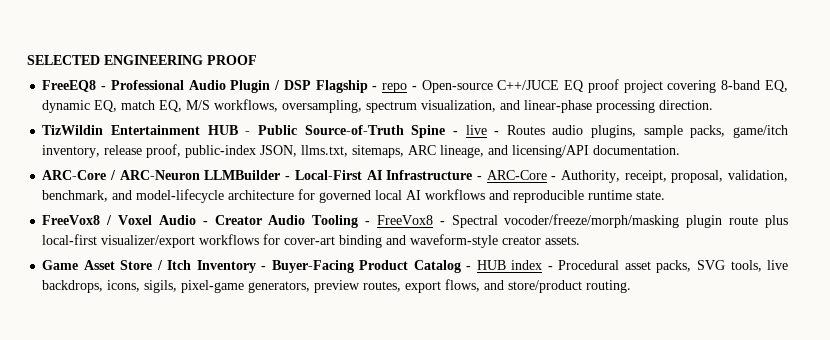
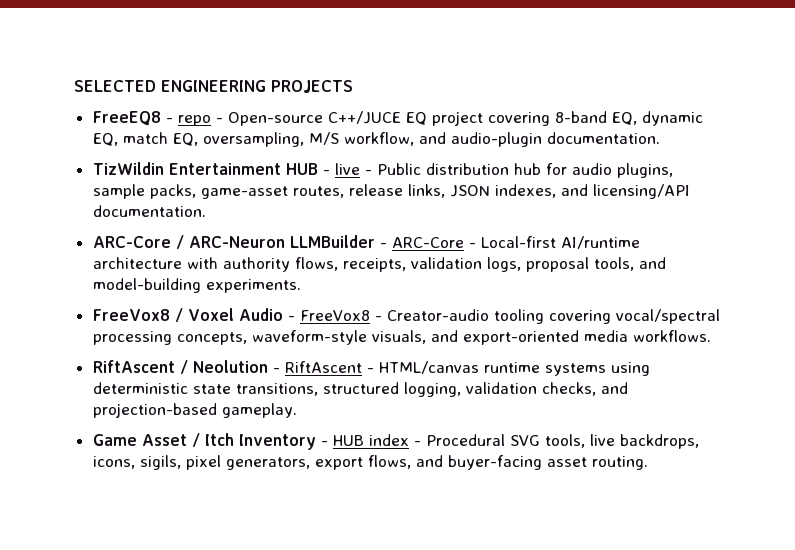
[207,55,257,65] PROOF -> [271,80,353,93] PROJECTS
[110,80,378,93] Professional Audio Plugin / DSP Flagship - -> (173, 120) none
[587,79,619,93] proof -> (427, 118) none
[186,99,714,113] [42,125,788,138] [42,144,485,158] M/S workflows, oversampling, spectrum visualization, and linear-phase processing direction. // TizWildin Entertainment HUB - Public Source-of-Truth Spine - live - Routes audio plugins, sample packs, game/itch inventory, release proof, public-index JSON, llms.txt, sitemaps, ARC lineage, -> [202,132,660,147] [92,162,673,178] [92,184,556,199] oversampling, M/S workflow, and audio-plugin documentation. // TizWildin Entertainment HUB - live - Public distribution hub for audio plugins, sample packs, game-asset routes, release links, JSON indexes,
[294,170,789,183] [42,189,666,203] Local-First AI Infrastructure - ARC-Core - Authority, receipt, proposal, validation, benchmark, and model-lifecycle architecture for governed local AI workflows and reproducible runtime state. -> [391,236,640,249] [92,257,666,272] [92,278,301,293] ARC-Core - Local-first AI/runtime architecture with authority flows, receipts, validation logs, proposal tools, and model-building experiments.
[214,214,788,228] [42,234,581,248] Creator Audio Tooling - FreeVox8 - Spectral vocoder/freeze/morph/masking plugin route plus local-first visualizer/export workflows for cover-art binding and waveform-style creator assets. -> [299,309,720,324] [92,330,711,345] [92,360,650,376] [92,382,628,397] [92,403,297,418] FreeVox8 - Creator-audio tooling covering vocal/spectral processing concepts, waveform-style visuals, and export-oriented media workflows. // RiftAscent / Neolution - RiftAscent - HTML/canvas runtime systems using deterministic state transitions, structured logging, validation checks, and projection-based gameplay.
[120,260,153,270] Store -> (187, 440) none
[271,260,472,273] Buyer-Facing Product Catalog - -> (328, 443) none
[624,260,692,273] asset packs, -> (505, 440) none
[181,280,402,293] pixel-game generators, preview routes, -> [185,455,310,470] pixel generators,
[508,280,583,293] store/product -> [447,455,587,470] buyer-facing asset

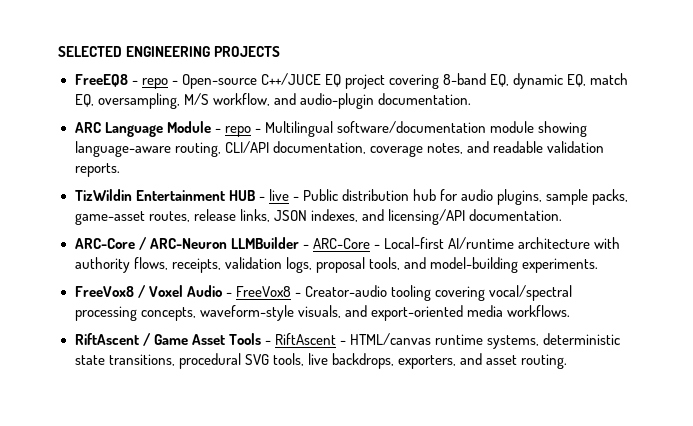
(660, 138) none -> [74,121,587,137] [74,141,604,157] [74,163,120,177] // ARC Language Module - repo - Multilingual software/documentation module showing language-aware routing, CLI/API documentation, coverage notes, and readable validation reports.
[192,360,268,373] Neolution -> [153,333,261,345] Game Asset Tools
[544,362,650,376] systems using -> [486,335,539,349] systems,
[322,382,628,397] [92,403,297,418] [92,433,699,450] [92,455,542,470] structured logging, validation checks, and projection-based gameplay. // Game Asset / Itch Inventory - HUB index - Procedural SVG tools, live backdrops, icons, sigils, pixel generators, export flows, and buyer-facing -> [178,353,482,369] procedural SVG tools, live backdrops, exporters, and

